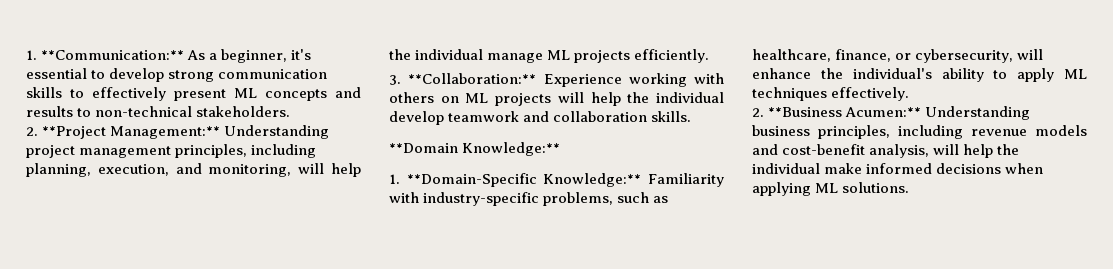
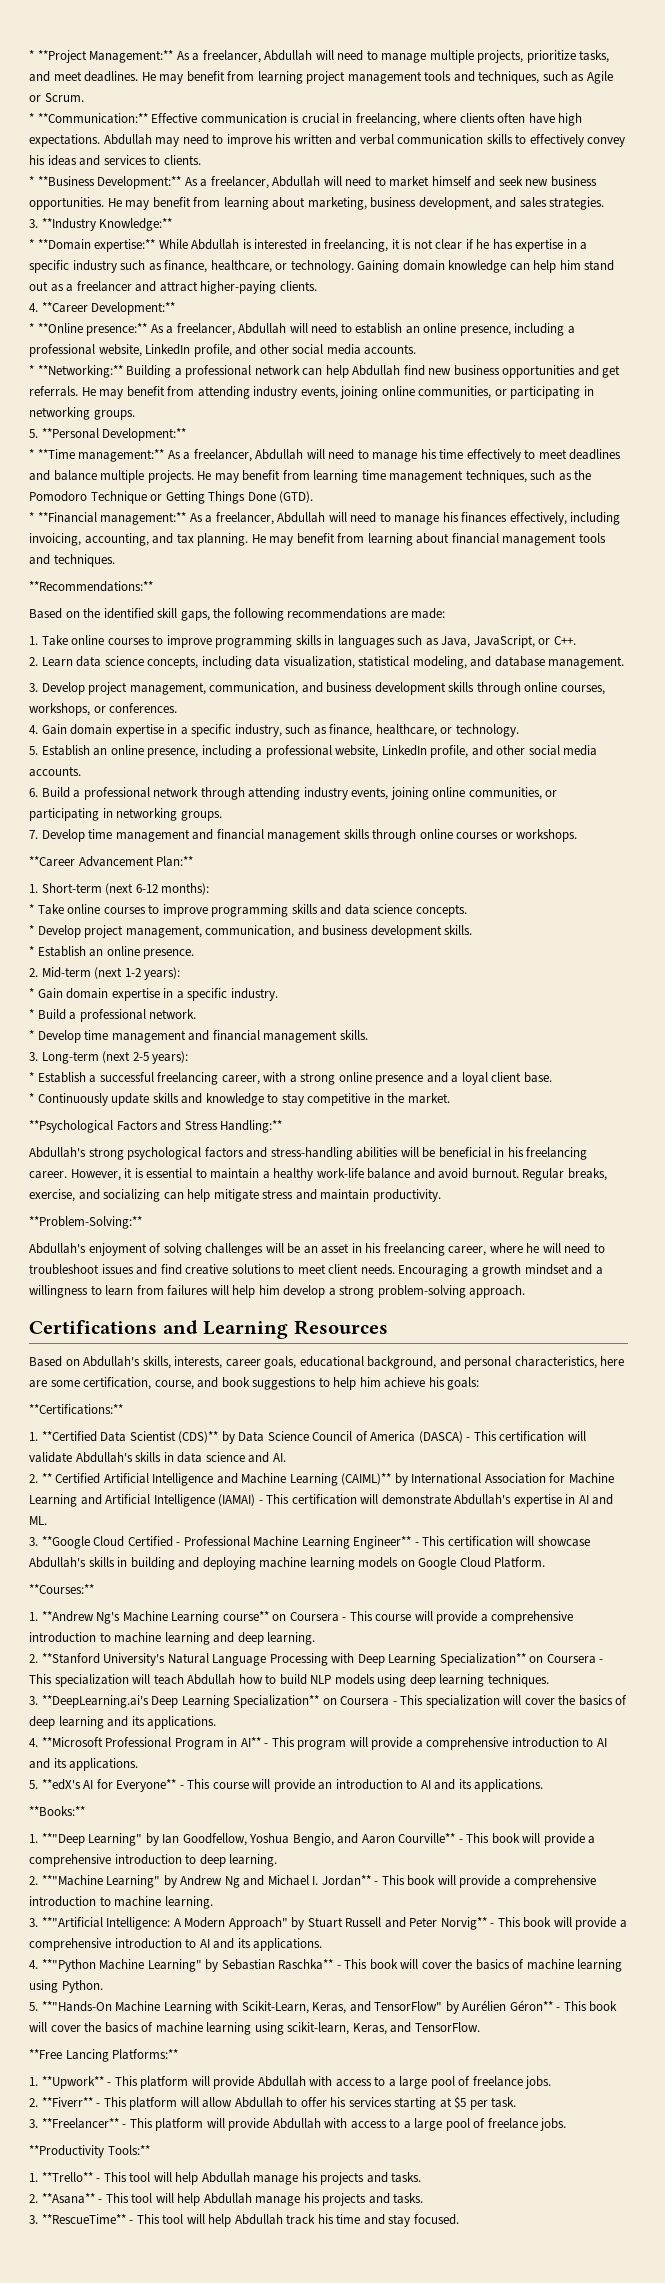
[26,49,312,63] [26,68,328,82] [26,87,361,101] [26,106,291,117] [26,125,330,139] [26,144,317,158] [26,163,362,177] [389,49,710,63] [389,73,724,87] [389,92,724,106] [389,111,692,125] [389,142,561,156] [389,173,724,187] [389,192,669,206] [752,49,1044,63] [752,68,1087,82] [752,87,910,101] [752,106,1031,120] [752,125,1087,139] [752,144,1020,158] [752,163,1044,174] [752,182,910,196] 1. **Communication:** As a beginner, it's essential to develop strong communication skills to effectively present ML concepts and results to non-technical stakeholders. // 2. **Project Management:** Understanding project management principles, including planning, execution, and monitoring, will help the individual manage ML projects efficiently. // 3. **Collaboration:** Experience working with others on ML projects will help the individual develop teamwork and collaboration skills. // **Domain Knowledge:** // 1. **Domain-Specific Knowledge:** Familiarity with industry-specific problems, such as healthcare, finance, or cybersecurity, will enhance the individual's ability to apply ML techniques effectively. // 2. **Business Acumen:** Understanding business principles, including revenue models and cost-benefit analysis, will help the individual make informed decisions when applying ML solutions. -> [29,50,610,63] [29,71,613,84] [29,93,84,102] [29,113,583,126] [29,134,626,147] [29,155,201,166] [29,176,597,189] [29,197,605,210] [29,218,173,231] [29,239,588,252] [29,260,615,273] [29,281,317,294] [29,302,176,315] [29,323,575,336] [29,344,417,357] [29,365,621,378] [29,386,594,399] [29,407,135,420] [29,428,187,441] [29,449,622,462] [29,470,592,483] [29,491,314,504] [29,512,621,525] [29,533,606,546] [29,554,115,567] [29,581,153,592] [29,608,446,621] [29,635,576,648] [29,656,625,669] [29,682,605,695] [29,703,178,716] [29,724,519,737] [29,745,598,758] [29,766,81,777] [29,787,558,800] [29,808,222,821] [29,829,578,842] [29,856,194,867] [29,883,210,895] [29,904,467,917] [29,925,473,938] [29,946,195,959] [29,967,181,980] [29,988,278,1001] [29,1009,197,1022] [29,1030,368,1043] [29,1051,189,1064] [29,1072,552,1085] [29,1093,450,1106] [29,1120,283,1133] [29,1147,588,1160] [29,1168,607,1181] [29,1189,441,1202] [29,1216,142,1229] [29,1243,605,1256] [29,1264,603,1277] [29,1285,526,1298] [29,1320,388,1339] [29,1356,625,1369] [29,1377,480,1390] [29,1404,123,1415] [29,1431,586,1444] [29,1452,286,1463] [29,1473,614,1486] [29,1494,614,1507] [29,1516,47,1525] [29,1536,590,1549] [29,1557,546,1570] [29,1584,94,1594] [29,1611,574,1624] [29,1632,316,1645] [29,1653,604,1666] [29,1674,549,1687] [29,1695,628,1708] [29,1716,217,1729] [29,1737,607,1750] [29,1758,139,1771] [29,1779,544,1792] [29,1806,85,1816] [29,1833,596,1846] [29,1854,278,1867] [29,1875,597,1888] [29,1896,213,1909] [29,1917,627,1930] [29,1938,323,1951] [29,1959,623,1972] [29,1980,103,1993] [29,2000,618,2014] [29,2022,480,2035] [29,2049,179,2062] [29,2076,552,2089] [29,2096,517,2110] [29,2118,567,2131] [29,2145,150,2158] [29,2172,422,2185] [29,2193,424,2206] [29,2214,459,2227] * **Project Management:** As a freelancer, Abdullah will need to manage multiple projects, prioritize tasks, and meet deadlines. He may benefit from learning project management tools and techniques, such as Agile or Scrum. // * **Communication:** Effective communication is crucial in freelancing, where clients often have high expectations. Abdullah may need to improve his written and verbal communication skills to effectively convey his ideas and services to clients. // * **Business Development:** As a freelancer, Abdullah will need to market himself and seek new business opportunities. He may benefit from learning about marketing, business development, and sales strategies. // 3. **Industry Knowledge:** // * **Domain expertise:** While Abdullah is interested in freelancing, it is not clear if he has expertise in a specific industry such as finance, healthcare, or technology. Gaining domain knowledge can help him stand out as a freelancer and attract higher-paying clients. // 4. **Career Development:** // * **Online presence:** As a freelancer, Abdullah will need to establish an online presence, including a professional website, LinkedIn profile, and other social media accounts. // * **Networking:** Building a professional network can help Abdullah find new business opportunities and get referrals. He may benefit from attending industry events, joining online communities, or participating in networking groups. // 5. **Personal Development:** // * **Time management:** As a freelancer, Abdullah will need to manage his time effectively to meet deadlines and balance multiple projects. He may benefit from learning time management techniques, such as the Pomodoro Technique or Getting Things Done (GTD). // * **Financial management:** As a freelancer, Abdullah will need to manage his finances effectively, including invoicing, accounting, and tax planning. He may benefit from learning about financial management tools and techniques. // **Recommendations:** // Based on the identified skill gaps, the following recommendations are made: // 1. Take online courses to improve programming skills in languages such as Java, JavaScript, or C++. // 2. Learn data science concepts, including data visualization, statistical modeling, and database management. // 3. Develop project management, communication, and business development skills through online courses, workshops, or conferences. // 4. Gain domain expertise in a specific industry, such as finance, healthcare, or technology. // 5. Establish an online presence, including a professional website, LinkedIn profile, and other social media accounts. // 6. Build a professional network through attending industry events, joining online communities, or participating in networking groups. // 7. Develop time management and financial management skills through online courses or workshops. // **Career Advancement Plan:** // 1. Short-term (next 6-12 months): // * Take online courses to improve programming skills and data science concepts. // * Develop project management, communication, and business development skills. // * Establish an online presence. // 2. Mid-term (next 1-2 years): // * Gain domain expertise in a specific industry. // * Build a professional network. // * Develop time management and financial management skills. // 3. Long-term (next 2-5 years): // * Establish a successful freelancing career, with a strong online presence and a loyal client base. // * Continuously update skills and knowledge to stay competitive in the market. // **Psychological Factors and Stress Handling:** // Abdullah's strong psychological factors and stress-handling abilities will be beneficial in his freelancing career. However, it is essential to maintain a healthy work-life balance and avoid burnout. Regular breaks, exercise, and socializing can help mitigate stress and maintain productivity. // **Problem-Solving:** // Abdullah's enjoyment of solving challenges will be an asset in his freelancing career, where he will need to troubleshoot issues and find creative solutions to meet client needs. Encouraging a growth mindset and a willingness to learn from failures will help him develop a strong problem-solving approach. // Certifications and Learning Resources // Based on Abdullah's skills, interests, career goals, educational background, and personal characteristics, here are some certification, course, and book suggestions to help him achieve his goals: // **Certifications:** // 1. **Certified Data Scientist (CDS)** by Data Science Council of America (DASCA) - This certification will validate Abdullah's skills in data science and AI. // 2. ** Certified Artificial Intelligence and Machine Learning (CAIML)** by International Association for Machine Learning and Artificial Intelligence (IAMAI) - This certification will demonstrate Abdullah's expertise in AI and ML. // 3. **Google Cloud Certified - Professional Machine Learning Engineer** - This certification will showcase Abdullah's skills in building and deploying machine learning models on Google Cloud Platform. // **Courses:** // 1. **Andrew Ng's Machine Learning course** on Coursera - This course will provide a comprehensive introduction to machine learning and deep learning. // 2. **Stanford University's Natural Language Processing with Deep Learning Specialization** on Coursera - This specialization will teach Abdullah how to build NLP models using deep learning techniques. // 3. **DeepLearning.ai's Deep Learning Specialization** on Coursera - This specialization will cover the basics of deep learning and its applications. // 4. **Microsoft Professional Program in AI** - This program will provide a comprehensive introduction to AI and its applications. // 5. **edX's AI for Everyone** - This course will provide an introduction to AI and its applications. // **Books:** // 1. **"Deep Learning" by Ian Goodfellow, Yoshua Bengio, and Aaron Courville** - This book will provide a comprehensive introduction to deep learning. // 2. **"Machine Learning" by Andrew Ng and Michael I. Jordan** - This book will provide a comprehensive introduction to machine learning. // 3. **"Artificial Intelligence: A Modern Approach" by Stuart Russell and Peter Norvig** - This book will provide a comprehensive introduction to AI and its applications. // 4. **"Python Machine Learning" by Sebastian Raschka** - This book will cover the basics of machine learning using Python. // 5. **"Hands-On Machine Learning with Scikit-Learn, Keras, and TensorFlow" by Aurélien Géron** - This book will cover the basics of machine learning using scikit-learn, Keras, and TensorFlow. // **Free Lancing Platforms:** // 1. **Upwork** - This platform will provide Abdullah with access to a large pool of freelance jobs. // 2. **Fiverr** - This platform will allow Abdullah to offer his services starting at $5 per task. // 3. **Freelancer** - This platform will provide Abdullah with access to a large pool of freelance jobs. // **Productivity Tools:** // 1. **Trello** - This tool will help Abdullah manage his projects and tasks. // 2. **Asana** - This tool will help Abdullah manage his projects and tasks. // 3. **RescueTime** - This tool will help Abdullah track his time and stay focused.

